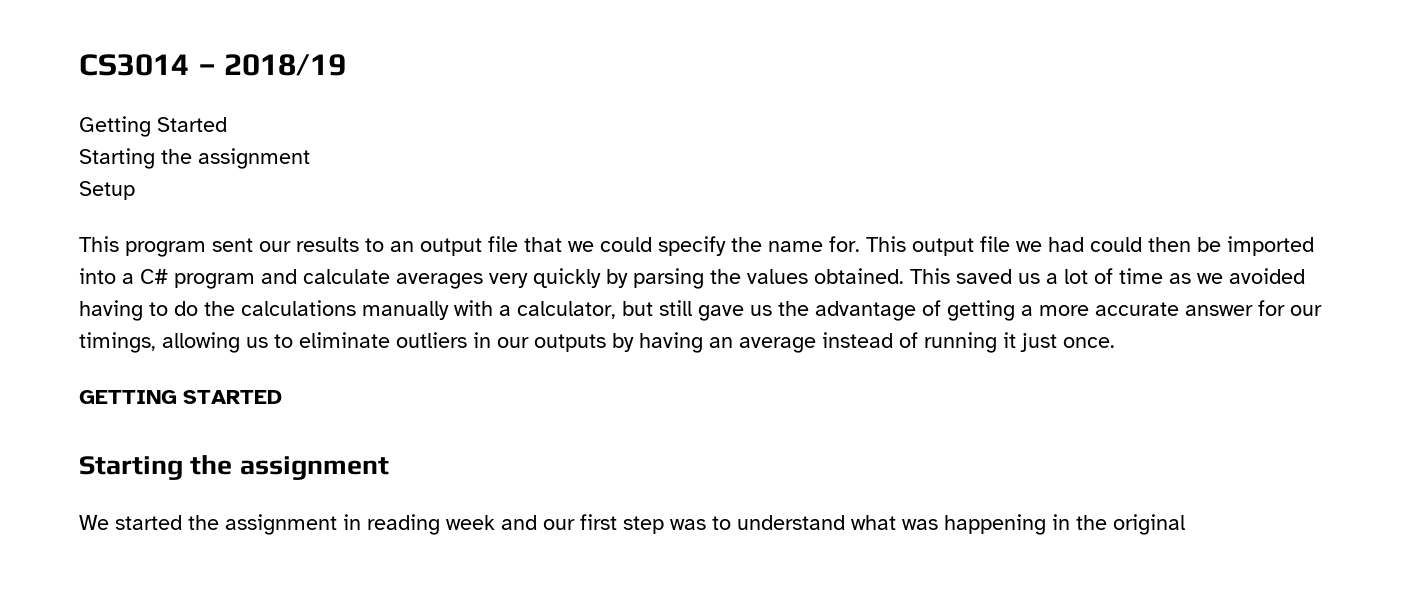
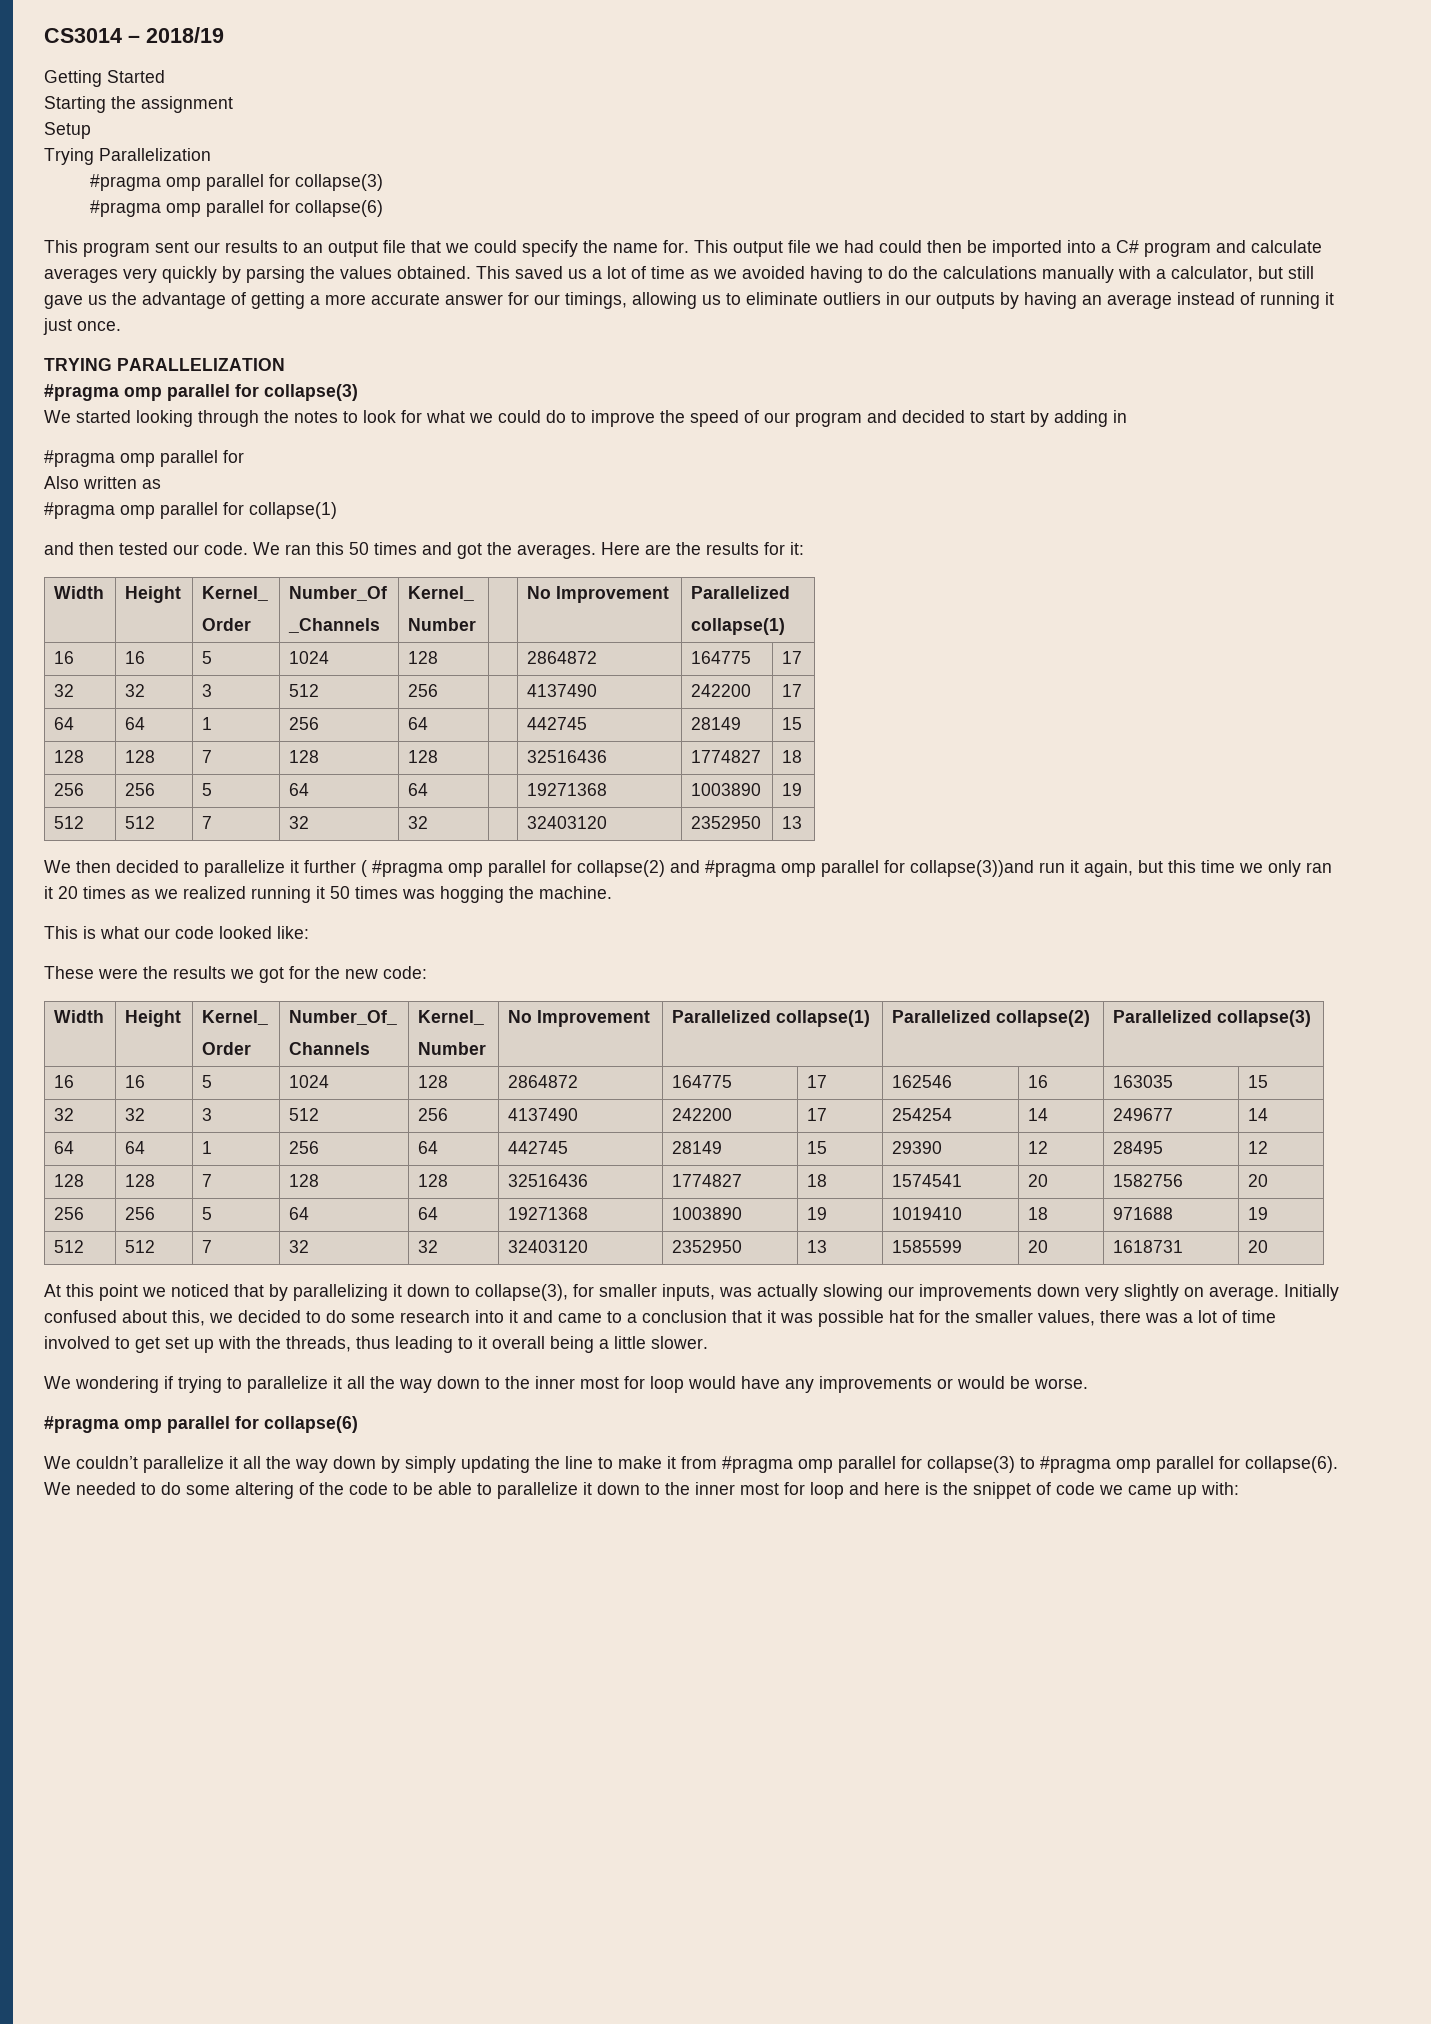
(135, 190) none -> [44,148,211,165] [90,174,384,191] [90,200,384,217] // Trying Parallelization // #pragma omp parallel for collapse(3) // #pragma omp parallel for collapse(6)
[79,390,282,404] [79,455,389,480] [79,514,1185,535] GETTING STARTED // Starting the assignment // We started the assignment in reading week and our first step was to understand what was happening in the original -> [44,358,285,371] [44,384,358,401] [44,410,1127,427] [44,450,244,467] [44,476,161,489] [44,502,337,519] [44,542,804,559] [54,586,105,599] [125,586,182,603] [202,586,269,601] [202,618,252,631] [289,586,388,601] [288,618,381,633] [408,586,475,601] [408,618,477,631] [527,586,670,603] [691,586,791,599] [691,618,786,635] [54,651,75,664] [125,651,146,664] [202,651,213,664] [289,651,330,664] [408,651,439,664] [527,651,598,664] [691,651,752,664] [782,651,803,664] [54,684,75,697] [125,684,146,697] [202,684,213,697] [289,684,320,697] [408,684,439,697] [527,684,598,697] [691,684,752,697] [782,684,803,697] [54,717,75,730] [125,717,146,730] [202,717,213,730] [289,717,320,730] [408,717,429,730] [527,717,588,730] [691,717,742,730] [782,717,803,730] [54,750,85,763] [125,750,156,763] [202,750,213,763] [289,750,320,763] [408,750,439,763] [527,750,608,763] [691,750,762,763] [782,750,803,763] [54,783,85,796] [125,783,156,796] [202,783,213,796] [289,783,310,796] [408,783,429,796] [527,783,608,796] [691,783,762,796] [782,783,803,796] [54,816,85,829] [125,816,156,829] [202,816,213,829] [289,816,310,829] [408,816,429,829] [527,816,608,829] [691,816,762,829] [782,816,803,829] [44,860,1332,877] [44,886,612,903] [44,926,309,939] [44,966,427,983] [54,1010,105,1023] [125,1010,182,1027] [202,1010,269,1025] [202,1042,252,1055] [289,1010,398,1025] [289,1042,371,1055] [418,1010,485,1025] [418,1042,487,1055] [508,1010,651,1027] [672,1010,871,1027] [892,1010,1091,1027] [1113,1010,1312,1027] [54,1075,75,1088] [125,1075,146,1088] [202,1075,213,1088] [289,1075,330,1088] [418,1075,449,1088] [508,1075,579,1088] [672,1075,733,1088] [807,1075,828,1088] [892,1075,953,1088] [1028,1075,1049,1088] [1113,1075,1174,1088] [1248,1075,1269,1088] [54,1108,75,1121] [125,1108,146,1121] [202,1108,213,1121] [289,1108,320,1121] [418,1108,449,1121] [508,1108,579,1121] [672,1108,733,1121] [807,1108,828,1121] [892,1108,953,1121] [1028,1108,1049,1121] [1113,1108,1174,1121] [1248,1108,1269,1121] [54,1141,75,1154] [125,1141,146,1154] [202,1141,213,1154] [289,1141,320,1154] [418,1141,439,1154] [508,1141,569,1154] [672,1141,723,1154] [807,1141,828,1154] [892,1141,943,1154] [1028,1141,1049,1154] [1113,1141,1164,1154] [1248,1141,1269,1154] [54,1174,85,1187] [125,1174,156,1187] [202,1174,213,1187] [289,1174,320,1187] [418,1174,449,1187] [508,1174,589,1187] [672,1174,743,1187] [807,1174,828,1187] [892,1174,963,1187] [1028,1174,1049,1187] [1113,1174,1184,1187] [1248,1174,1269,1187] [54,1207,85,1220] [125,1207,156,1220] [202,1207,213,1220] [289,1207,310,1220] [418,1207,439,1220] [508,1207,589,1220] [672,1207,743,1220] [807,1207,828,1220] [892,1207,963,1220] [1028,1207,1049,1220] [1113,1207,1174,1220] [1248,1207,1269,1220] [54,1240,85,1253] [125,1240,156,1253] [202,1240,213,1253] [289,1240,310,1253] [418,1240,439,1253] [508,1240,589,1253] [672,1240,743,1253] [807,1240,828,1253] [892,1240,963,1253] [1028,1240,1049,1253] [1113,1240,1184,1253] [1248,1240,1269,1253] [44,1284,1339,1301] [44,1310,1276,1327] [44,1336,708,1353] [44,1376,1088,1393] [44,1416,358,1433] [44,1456,1338,1473] [44,1482,1239,1499] TRYING PARALLELIZATION // #pragma omp parallel for collapse(3) // We started looking through the notes to look for what we could do to improve the speed of our program and decided to start by adding in // #pragma omp parallel for // Also written as // #pragma omp parallel for collapse(1) // and then tested our code. We ran this 50 times and got the averages. Here are the results for it: // Width | Height | Kernel_ // Order | Number_Of // _Channels | Kernel_ // Number | | No Improvement | Parallelized // collapse(1) // 16 | 16 | 5 | 1024 | 128 | | 2864872 | 164775 | 17 // 32 | 32 | 3 | 512 | 256 | | 4137490 | 242200 | 17 // 64 | 64 | 1 | 256 | 64 | | 442745 | 28149 | 15 // 128 | 128 | 7 | 128 | 128 | | 32516436 | 1774827 | 18 // 256 | 256 | 5 | 64 | 64 | | 19271368 | 1003890 | 19 // 512 | 512 | 7 | 32 | 32 | | 32403120 | 2352950 | 13 // We then decided to parallelize it further ( #pragma omp parallel for collapse(2) and #pragma omp parallel for collapse(3))and run it again, but this time we only ran it 20 times as we realized running it 50 times was hogging the machine. // This is what our code looked like: // These were the results we got for the new code: // Width | Height | Kernel_ // Order | Number_Of_ // Channels | Kernel_ // Number | No Improvement | Parallelized collapse(1) | Parallelized collapse(2) | Parallelized collapse(3) // 16 | 16 | 5 | 1024 | 128 | 2864872 | 164775 | 17 | 162546 | 16 | 163035 | 15 // 32 | 32 | 3 | 512 | 256 | 4137490 | 242200 | 17 | 254254 | 14 | 249677 | 14 // 64 | 64 | 1 | 256 | 64 | 442745 | 28149 | 15 | 29390 | 12 | 28495 | 12 // 128 | 128 | 7 | 128 | 128 | 32516436 | 1774827 | 18 | 1574541 | 20 | 1582756 | 20 // 256 | 256 | 5 | 64 | 64 | 19271368 | 1003890 | 19 | 1019410 | 18 | 971688 | 19 // 512 | 512 | 7 | 32 | 32 | 32403120 | 2352950 | 13 | 1585599 | 20 | 1618731 | 20 // At this point we noticed that by parallelizing it down to collapse(3), for smaller inputs, was actually slowing our improvements down very slightly on average. Initially confused about this, we decided to do some research into it and came to a conclusion that it was possible hat for the smaller values, there was a lot of time involved to get set up with the threads, thus leading to it overall being a little slower. // We wondering if trying to parallelize it all the way down to the inner most for loop would have any improvements or would be worse. // #pragma omp parallel for collapse(6) // We couldn’t parallelize it all the way down by simply updating the line to make it from #pragma omp parallel for collapse(3) to #pragma omp parallel for collapse(6). We needed to do some altering of the code to be able to parallelize it down to the inner most for loop and here is the snippet of code we came up with:

